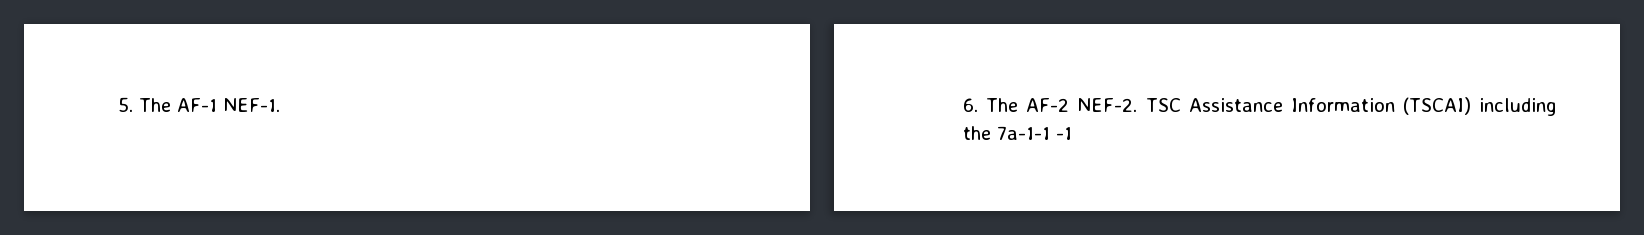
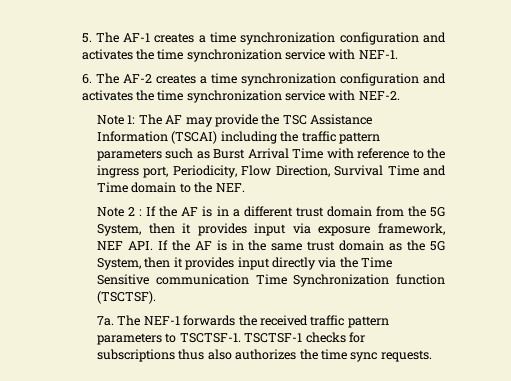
[223,98,281,112] [963,98,1138,112] NEF-1. // 6. The AF-2 NEF-2. -> [154,32,446,45] [81,49,398,62] [81,73,446,86] [81,90,400,103] [97,114,280,127] creates a time synchronization configuration and activates the time synchronization service with NEF-1. // 6. The AF-2 creates a time synchronization configuration and activates the time synchronization service with NEF-2. // Note 1: The AF may provide the
[997,126,1073,140] 7a-1-1 -1 -> [301,131,380,144] [97,148,446,161] [97,165,447,178] [97,182,245,193] [97,206,445,217] [97,223,445,236] [97,240,446,251] [97,257,393,270] [97,274,445,287] [97,291,157,304] [97,315,389,328] [97,332,365,345] [97,349,432,362] traffic pattern parameters such as Burst Arrival Time with reference to the ingress port, Periodicity, Flow Direction, Survival Time and Time domain to the NEF. // Note 2 : If the AF is in a different trust domain from the 5G System, then it provides input via exposure framework, NEF API. If the AF is in the same trust domain as the 5G System, then it provides input directly via the Time Sensitive communication Time Synchronization function (TSCTSF). // 7a. The NEF-1 forwards the received traffic pattern parameters to TSCTSF-1. TSCTSF-1 checks for subscriptions thus also authorizes the time sync requests.

